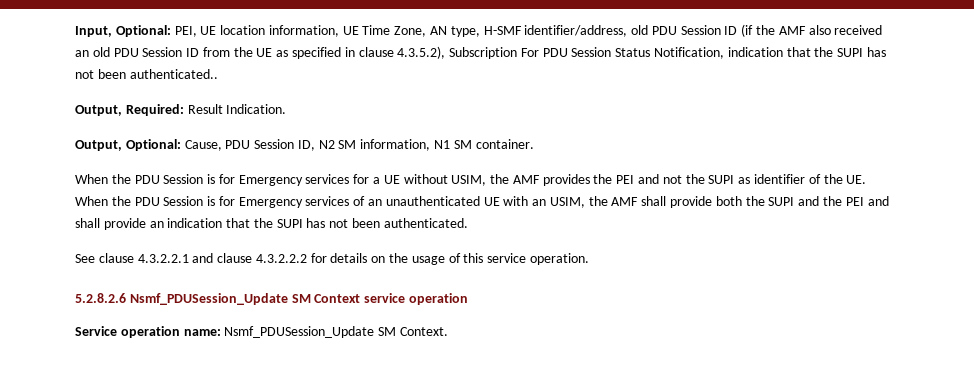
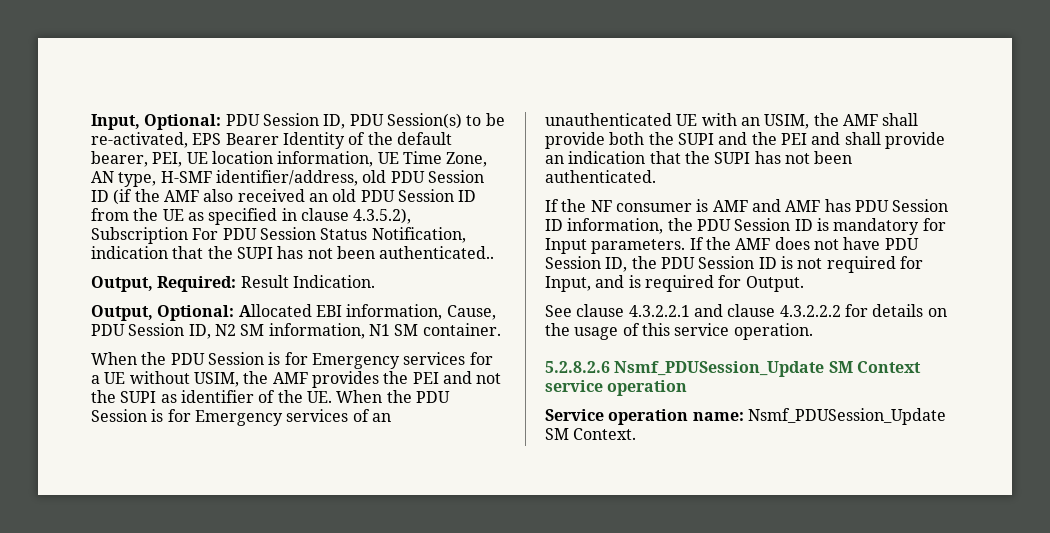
(171, 31) none -> [225,113,505,129] [91,132,452,149] [91,151,148,167] PDU Session ID, PDU Session(s) to be re-activated, EPS Bearer Identity of the default bearer,
(181, 145) none -> [238,304,443,320] Allocated EBI information,
(468, 223) none -> [545,199,949,212] [545,218,946,235] [545,237,919,254] [545,256,923,273] [545,275,804,292] // If the NF consumer is AMF and AMF has PDU Session ID information, the PDU Session ID is mandatory for Input parameters. If the AMF does not have PDU Session ID, the PDU Session ID is not required for Input, and is required for Output.

